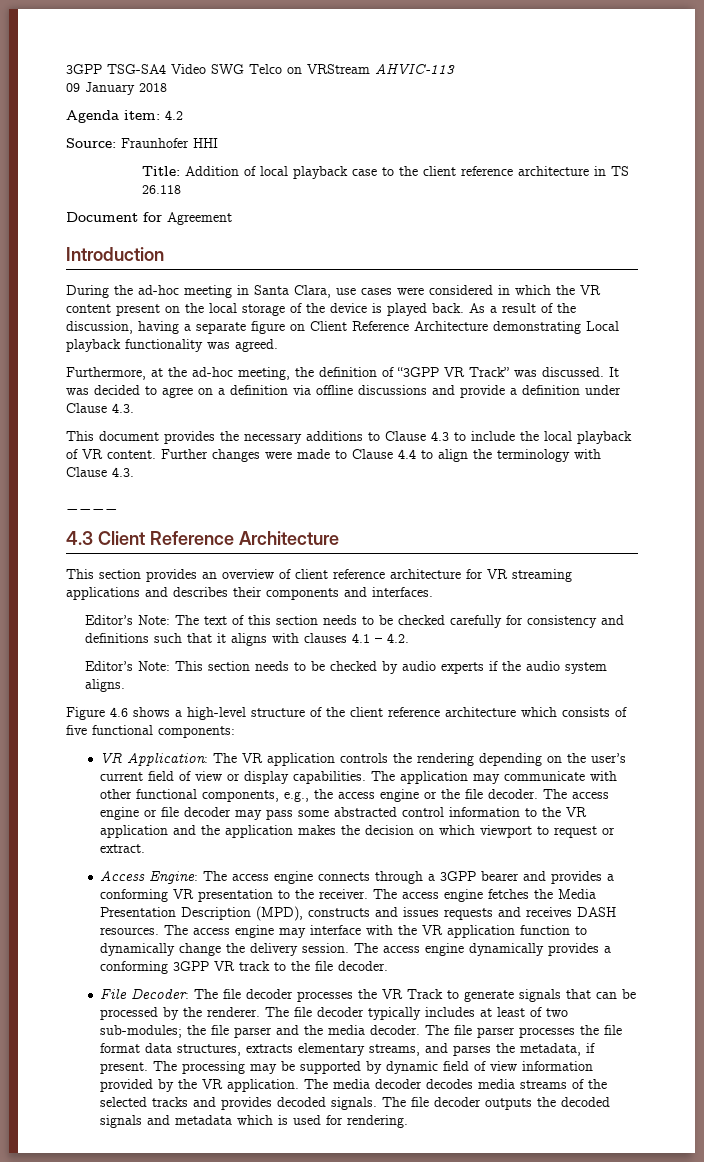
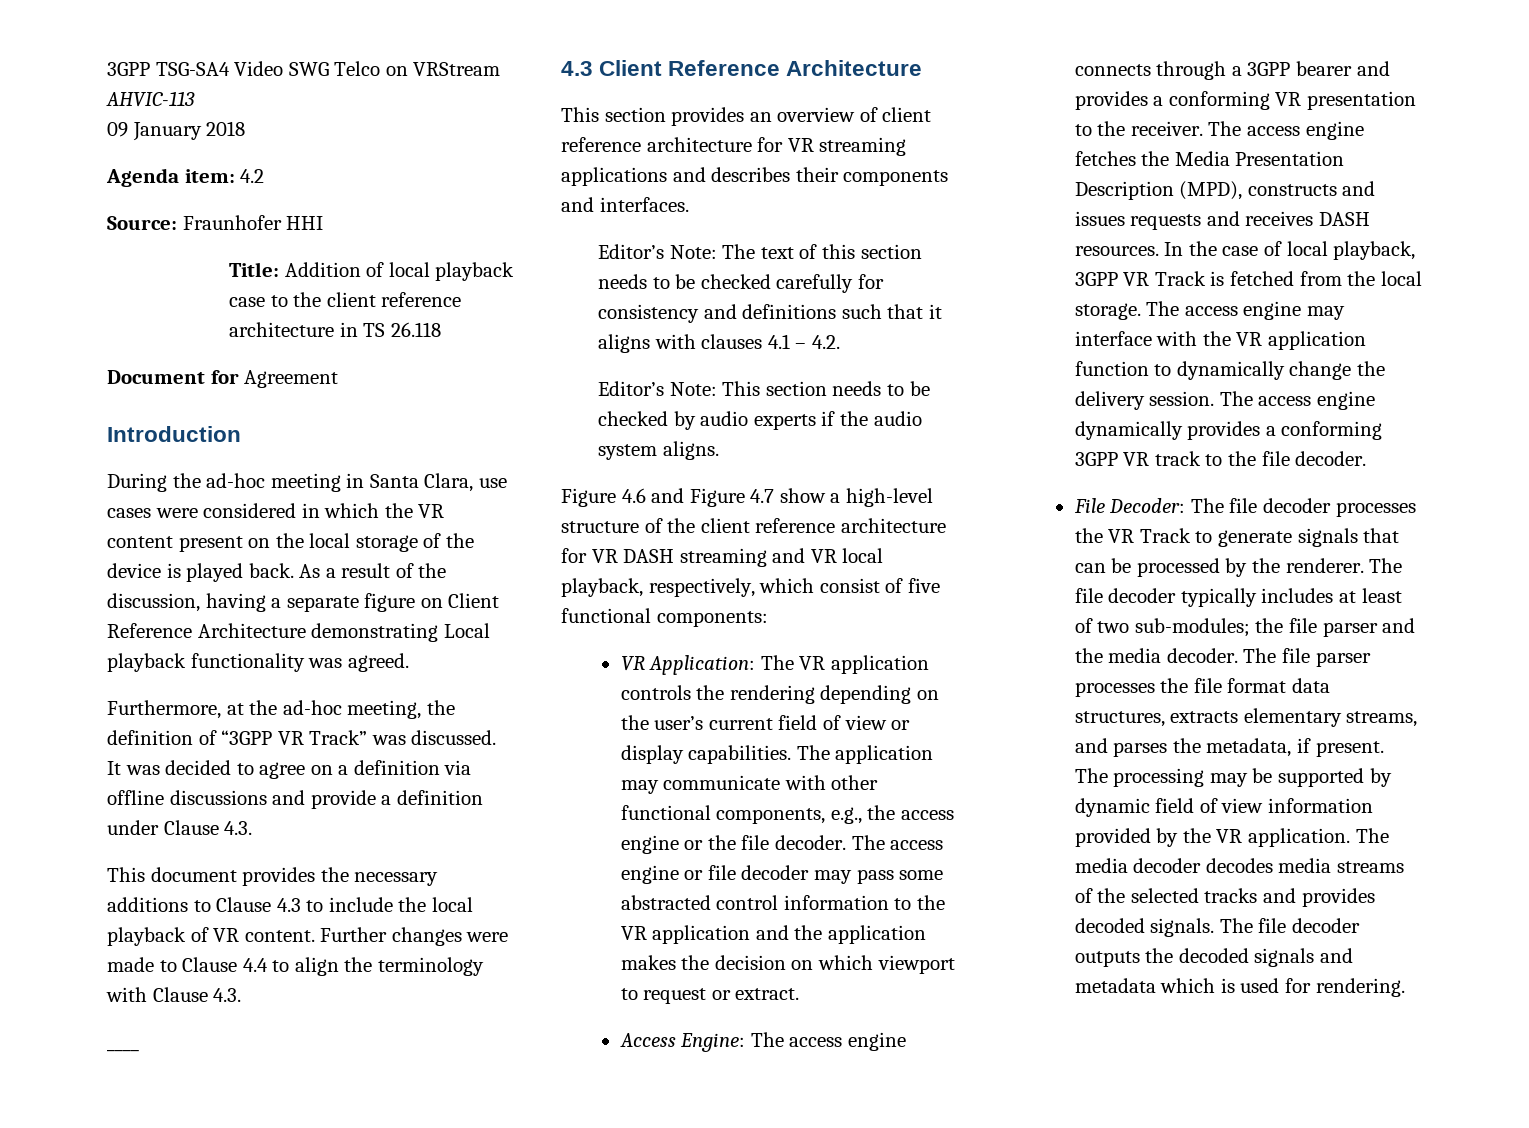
[133,707,170,717] shows -> [651,488,826,507] and Figure 4.7 show
[521,707,610,717] which consists -> [561,548,884,567] [561,578,880,597] for VR DASH streaming and VR local playback, respectively, which consist
(160, 931) none -> [1164,241,1416,260] [1074,271,1422,286] [1074,303,1141,320] In the case of local playback, 3GPP VR Track is fetched from the local storage.

